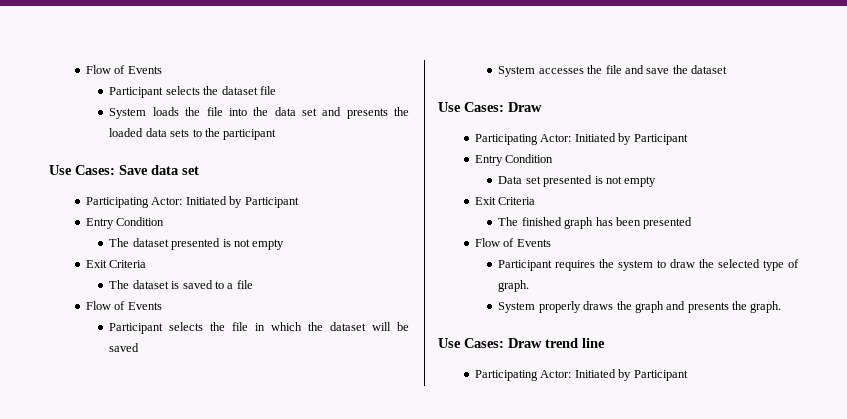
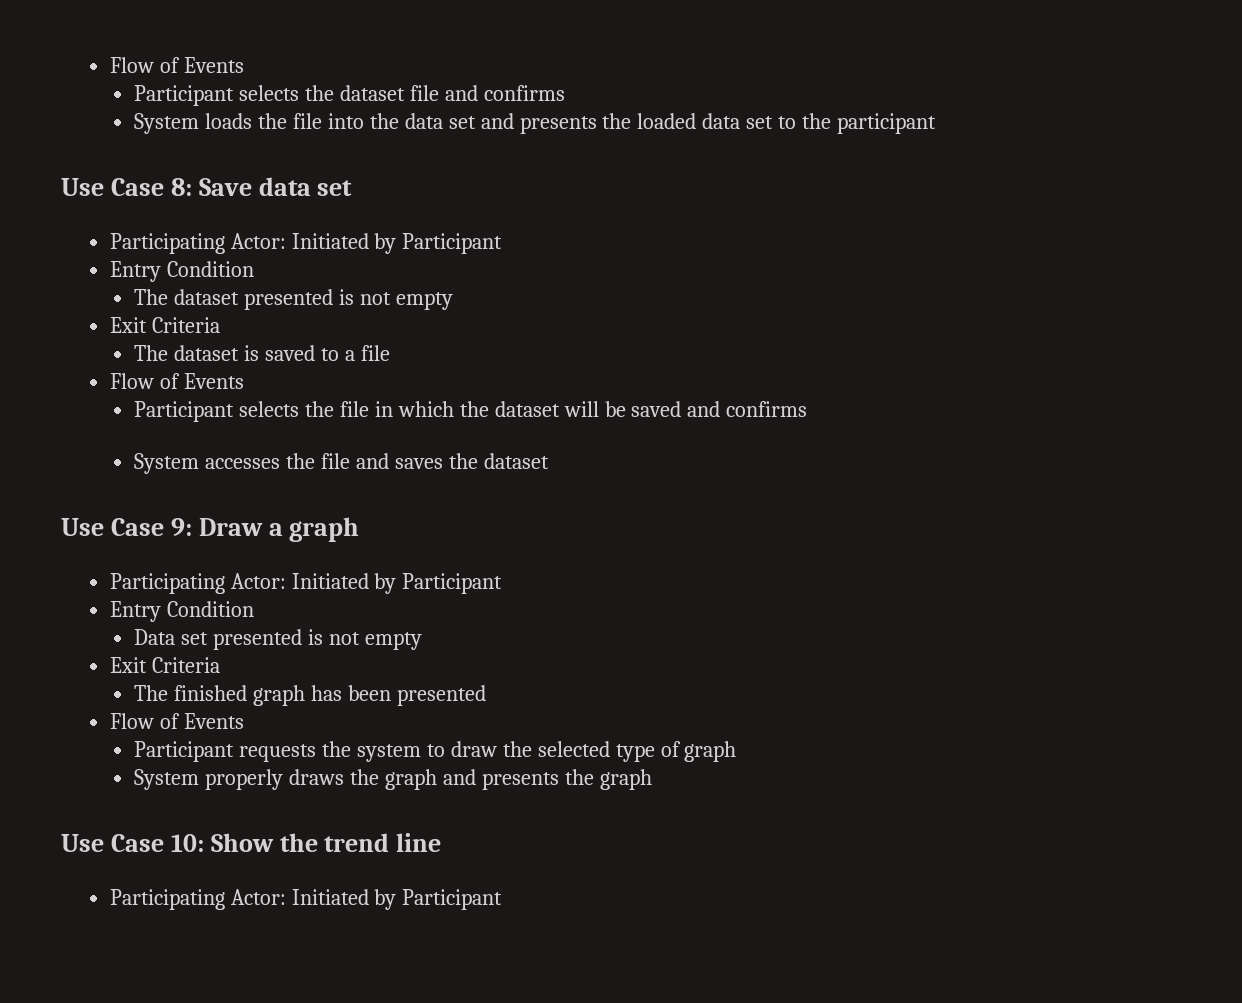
(276, 90) none -> [444,85,565,101] and confirms
[170,129,190,137] sets -> [746,116,774,129] set
[75,165,115,175] Cases: -> [110,178,192,196] Case 8:
(140, 347) none -> [687,401,808,417] and confirms
[646,68,670,74] save -> [394,458,443,469] saves
[464,102,542,112] Cases: Draw -> [110,517,360,542] Case 9: Draw a graph
[555,260,596,271] requires -> [238,744,316,762] requests
[498,280,530,292] graph. -> [684,741,737,762] graph
[750,301,782,313] [438,338,542,348] graph. // Use Cases: Draw -> [599,769,652,790] [61,833,318,852] graph // Use Case 10: Show the

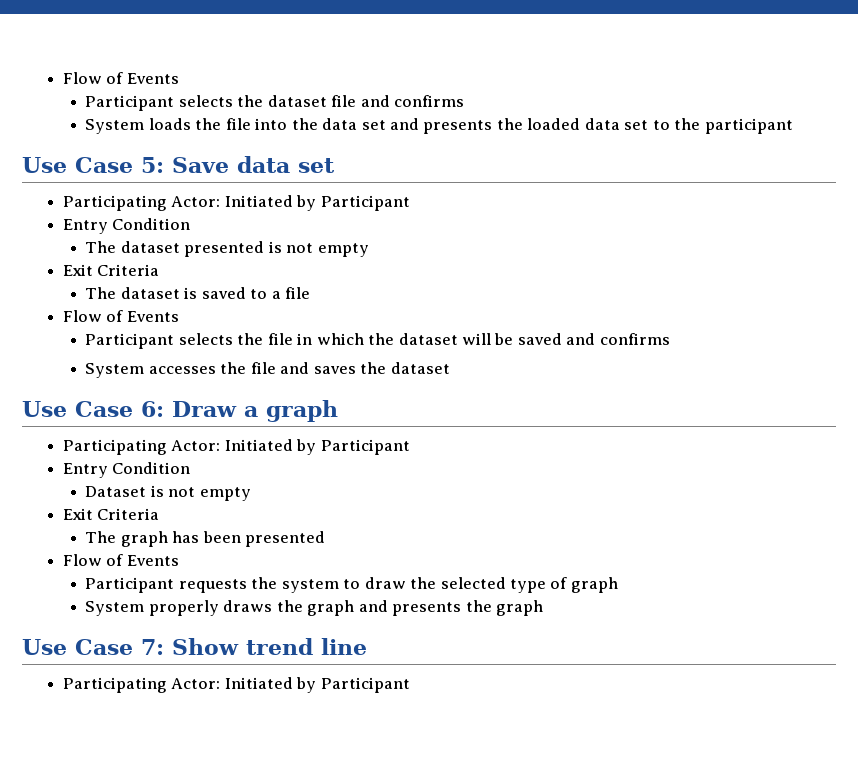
[170,178,192,196] 8: -> [141,157,164,173] 5:
[170,518,192,536] 9: -> [141,401,164,417] 6:
[134,629,422,650] [109,657,220,673] [134,685,247,701] Data set presented is not empty // Exit Criteria // The finished -> [85,485,251,501] [62,508,160,520] [85,531,117,543] Dataset is not empty // Exit Criteria // The
[170,833,318,852] 10: Show the -> [141,638,239,655] 7: Show

